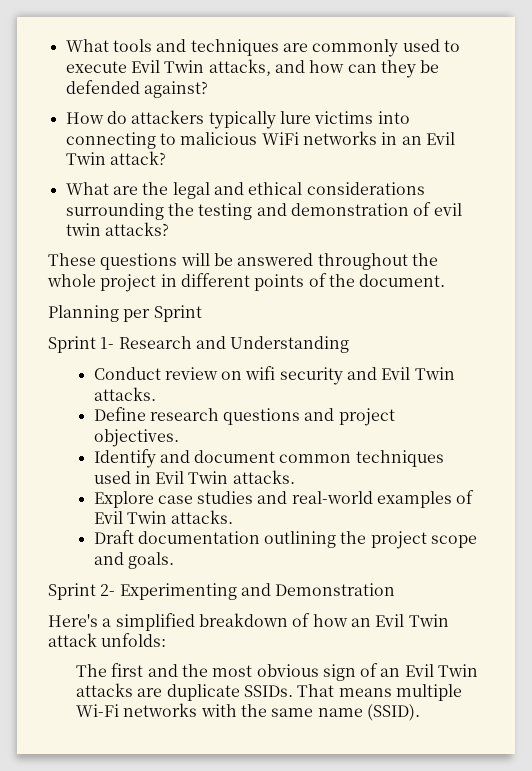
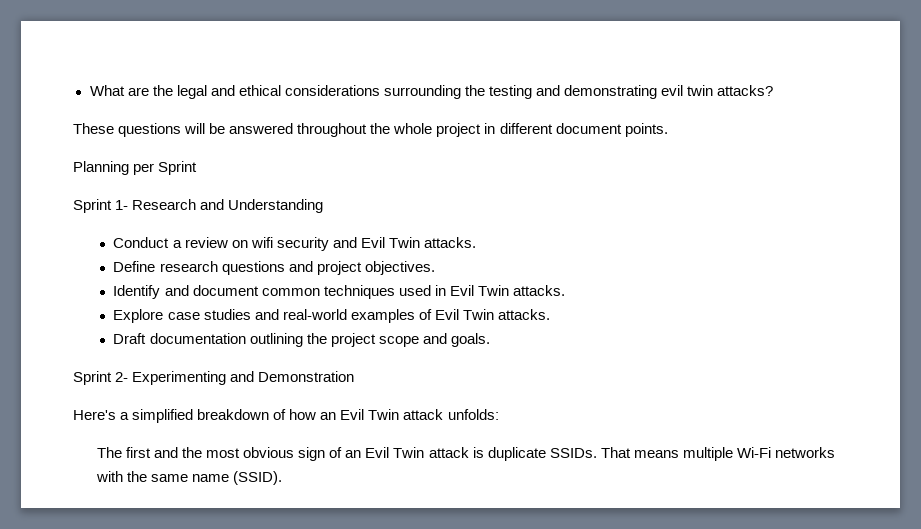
[65,39,460,57] [65,59,440,78] [65,80,208,98] [65,110,410,129] [65,131,455,149] [65,151,166,165] [65,182,109,195] What tools and techniques are commonly used to execute Evil Twin attacks, and how can they be defended against? // How do attackers typically lure victims into connecting to malicious WiFi networks in an Evil Twin attack? // What -> [89,85,125,96] What
[290,202,432,216] demonstration of -> [564,85,658,99] demonstrating
[254,273,446,291] points of the document. -> [555,123,668,137] document points.
(161, 373) none -> [172,240,182,248] a
[75,683,163,697] attacks are -> [428,447,484,458] attack is

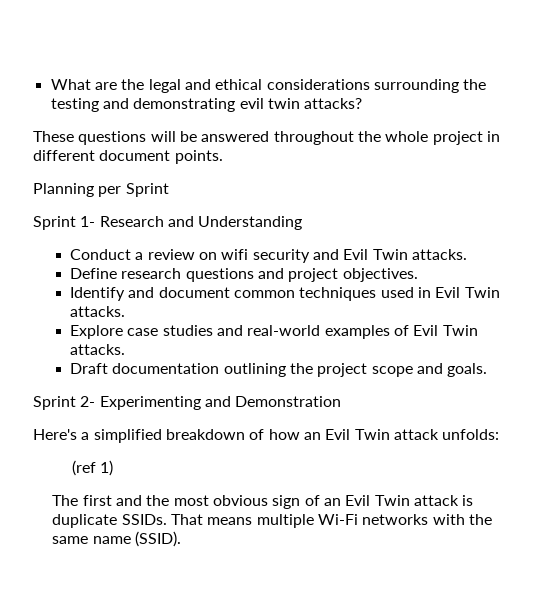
(499, 414) none -> [71,460,114,476] // (ref 1)

